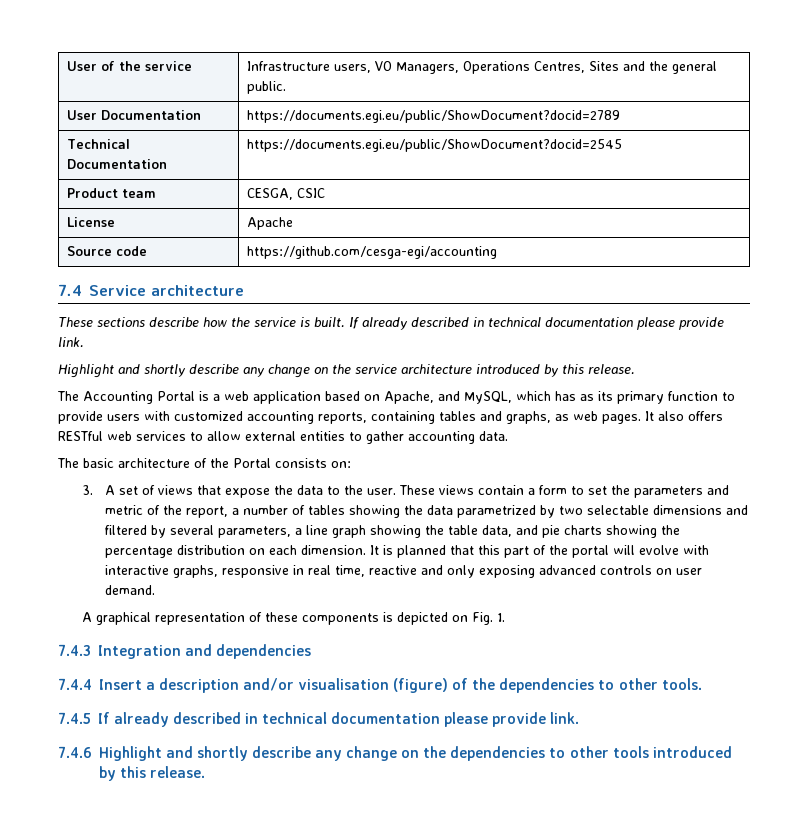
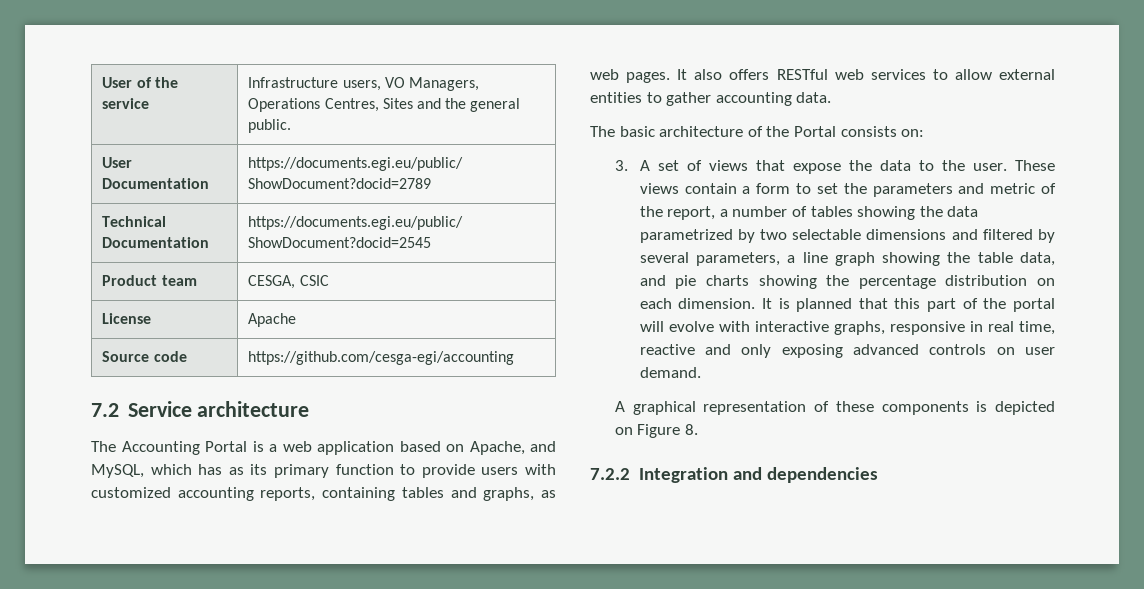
[58,284,82,296] 7.4 -> [91,403,119,417] 7.2
[58,317,724,330] [58,337,84,348] [58,364,635,378] // These sections describe how the service is built. If already described in technical documentation please provide link. // Highlight and shortly describe any change on the service architecture introduced by this release. -> (310, 409) none
[471,612,505,625] [58,644,91,656] Fig. 1. // 7.4.3 -> [637,424,699,438] [590,468,630,480] Figure 8. // 7.2.2
[58,678,702,693] [58,712,580,727] [58,746,732,761] [99,766,206,781] // 7.4.4 Insert a description and/or visualisation (figure) of the dependencies to other tools. // 7.4.5 If already described in technical documentation please provide link. // 7.4.6 Highlight and shortly describe any change on the dependencies to other tools introduced by this release. -> (878, 475) none

